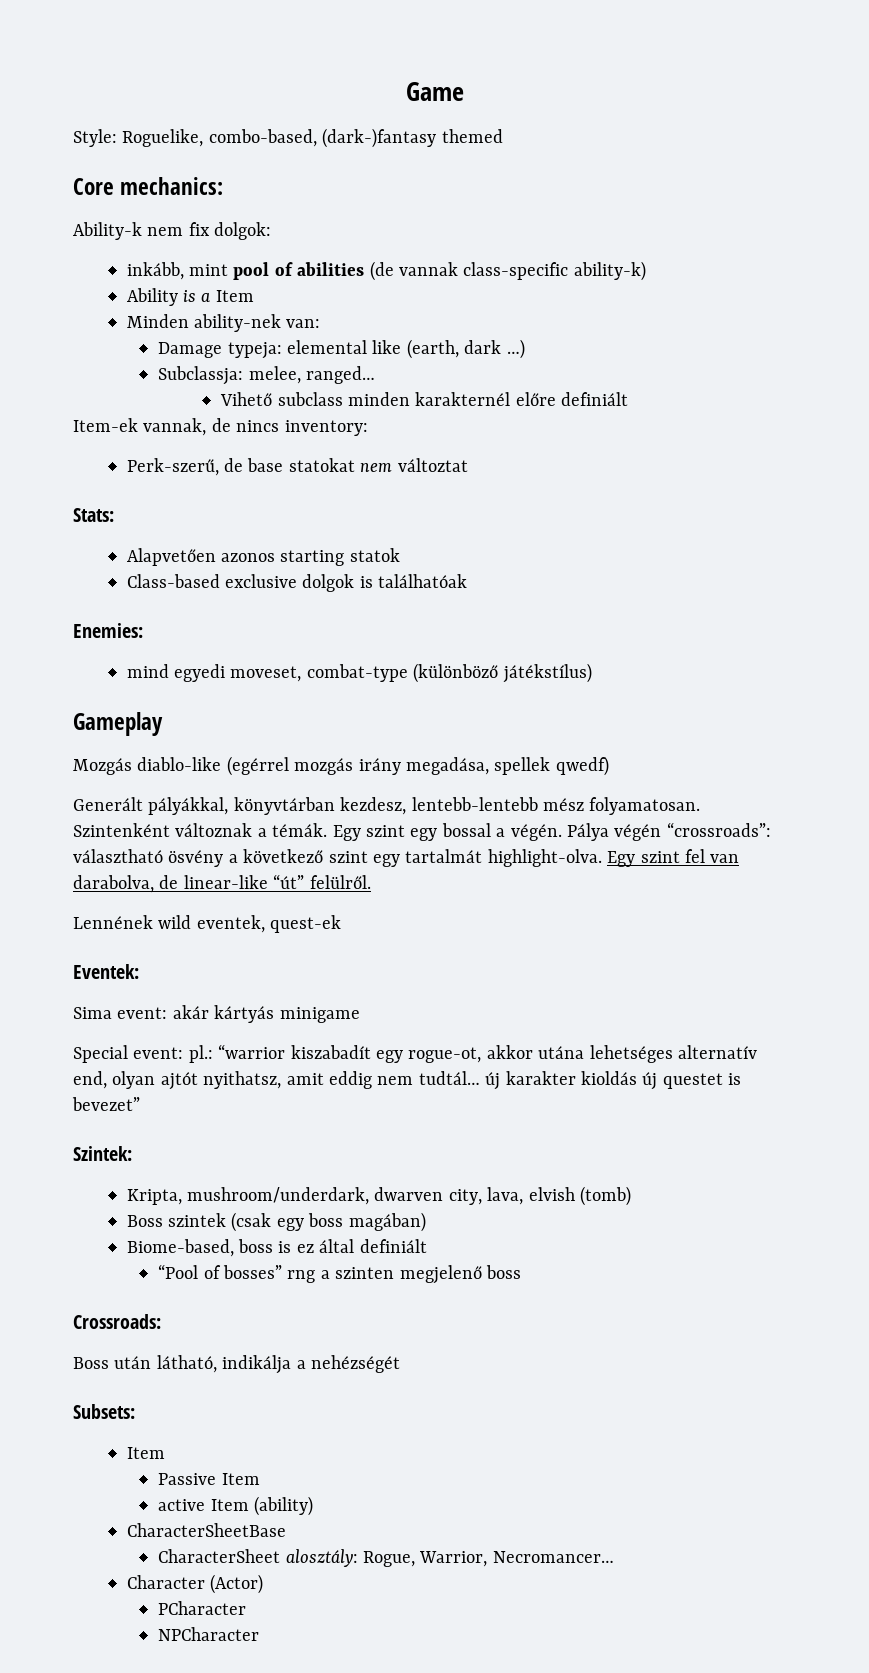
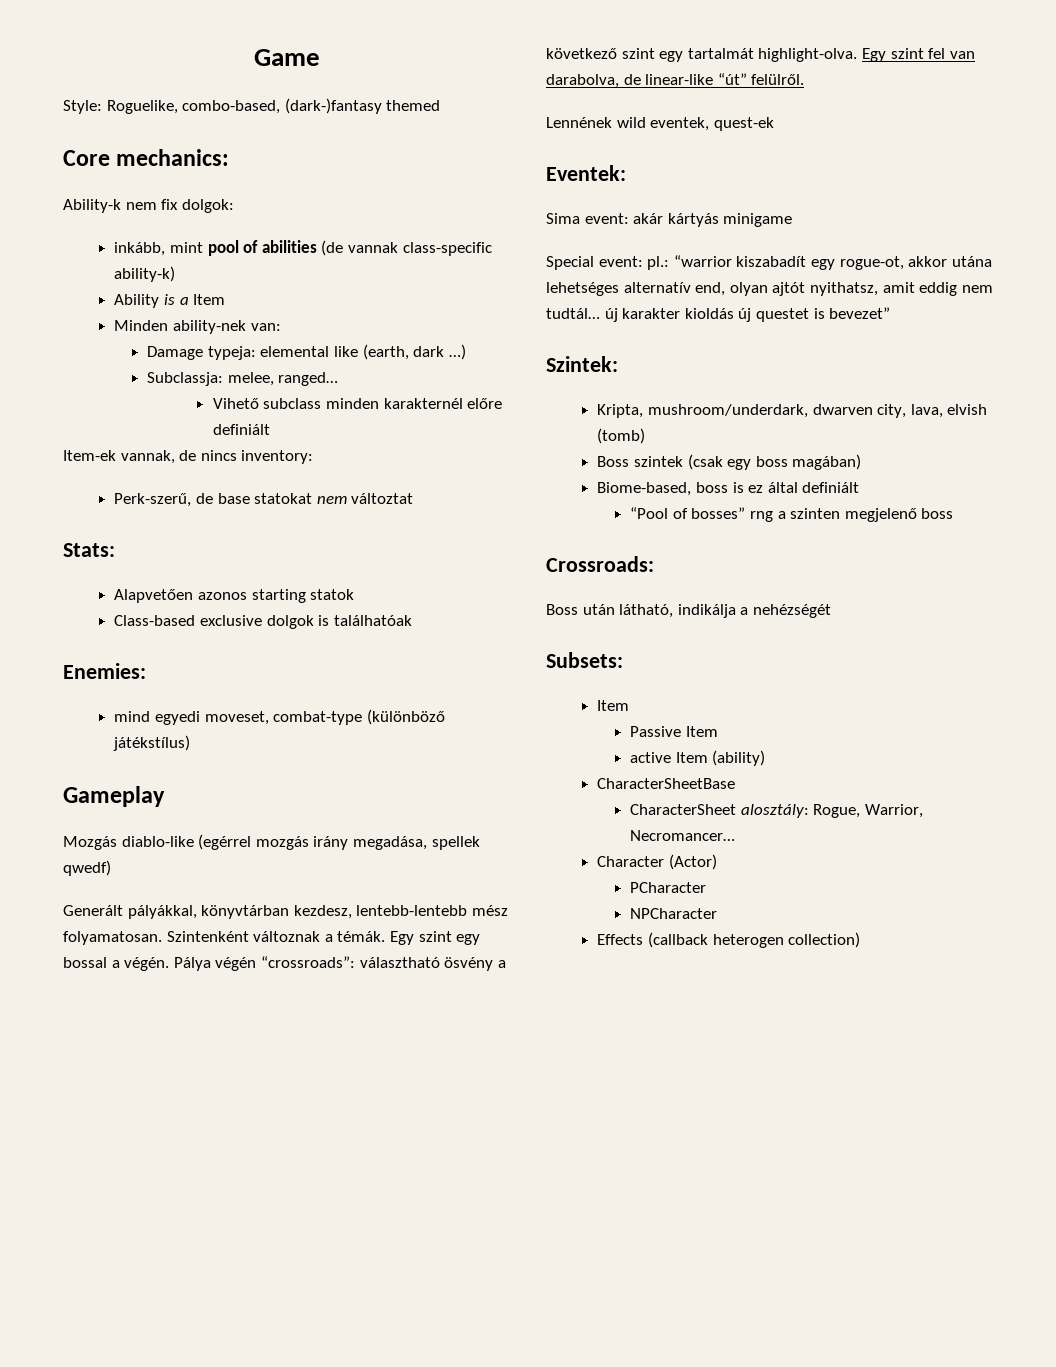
(260, 1634) none -> [597,932,861,948] // Effects (callback heterogen collection)

